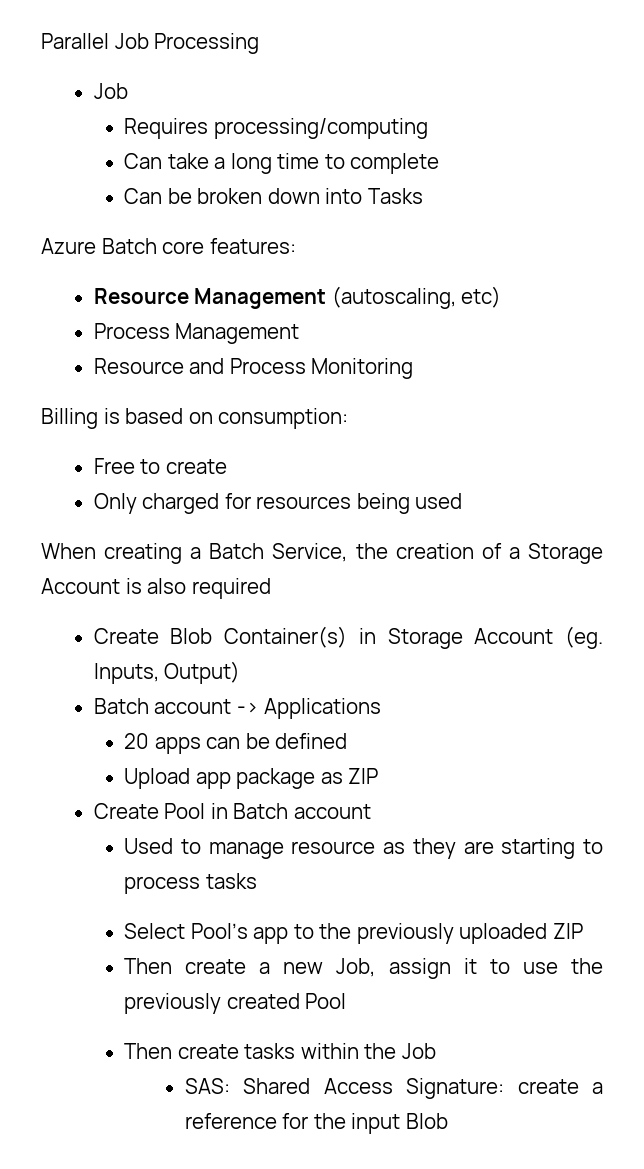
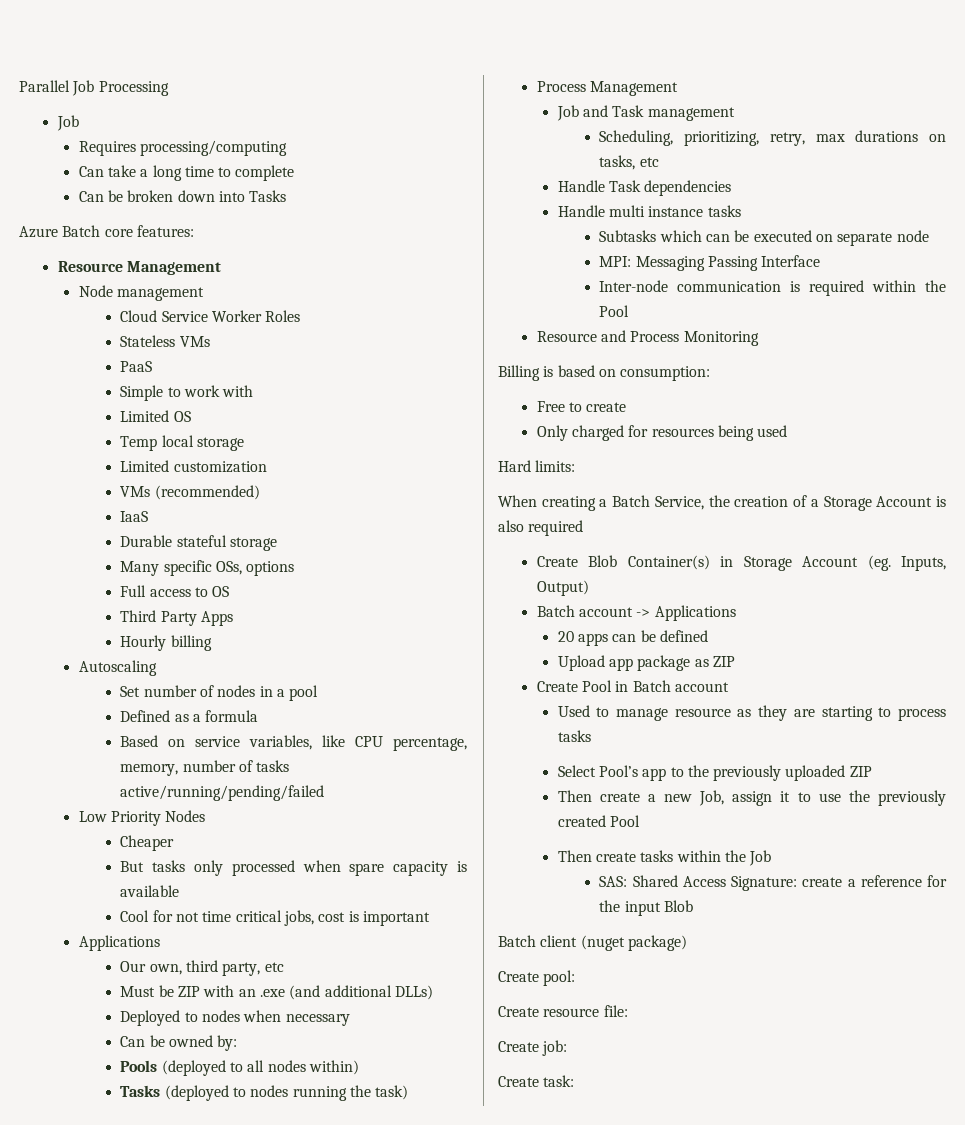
[331,286,502,309] [93,323,300,344] (autoscaling, etc) // Process Management -> [78,285,204,301] [120,310,301,322] [120,335,210,347] [120,361,153,372] [120,385,254,401] [120,410,191,422] [120,435,245,451] [120,460,267,473] [120,485,260,500] [120,511,149,522] [120,535,278,551] [120,560,295,576] [120,585,230,597] [120,610,234,626] [120,635,212,651] [78,660,157,676] [120,685,319,701] [120,710,259,722] [120,735,467,751] [120,760,290,776] [120,785,325,801] [78,810,206,826] [120,835,175,851] [120,860,467,876] [120,885,180,897] [120,910,431,926] [78,935,160,951] [120,960,284,976] [120,985,434,1000] [120,1010,350,1026] [120,1035,238,1051] [120,1060,360,1076] [120,1085,409,1101] [536,81,678,96] [556,105,735,121] [599,130,947,146] [599,155,659,170] [557,180,732,196] [557,205,741,217] [599,230,929,246] [599,255,821,271] [599,280,946,296] [599,305,630,317] // Node management // Cloud Service Worker Roles // Stateless VMs // PaaS // Simple to work with // Limited OS // Temp local storage // Limited customization // VMs (recommended) // IaaS // Durable stateful storage // Many specific OSs, options // Full access to OS // Third Party Apps // Hourly billing // Autoscaling // Set number of nodes in a pool // Defined as a formula // Based on service variables, like CPU percentage, memory, number of tasks active/running/pending/failed // Low Priority Nodes // Cheaper // But tasks only processed when spare capacity is available // Cool for not time critical jobs, cost is important // Applications // Our own, third party, etc // Must be ZIP with an .exe (and additional DLLs) // Deployed to nodes when necessary // Can be owned by: // Pools (deployed to all nodes within) // Tasks (deployed to nodes running the task) // Process Management // Job and Task management // Scheduling, prioritizing, retry, max durations on tasks, etc // Handle Task dependencies // Handle multi instance tasks // Subtasks which can be executed on separate node // MPI: Messaging Passing Interface // Inter-node communication is required within the Pool
(463, 501) none -> [498,460,576,472] // Hard limits:
(448, 1121) none -> [498,935,687,951] [498,970,576,986] [498,1005,628,1017] [498,1040,568,1056] [498,1075,575,1087] // Batch client (nuget package) // Create pool: // Create resource file: // Create job: // Create task:

